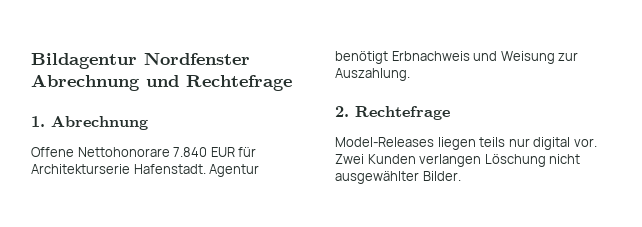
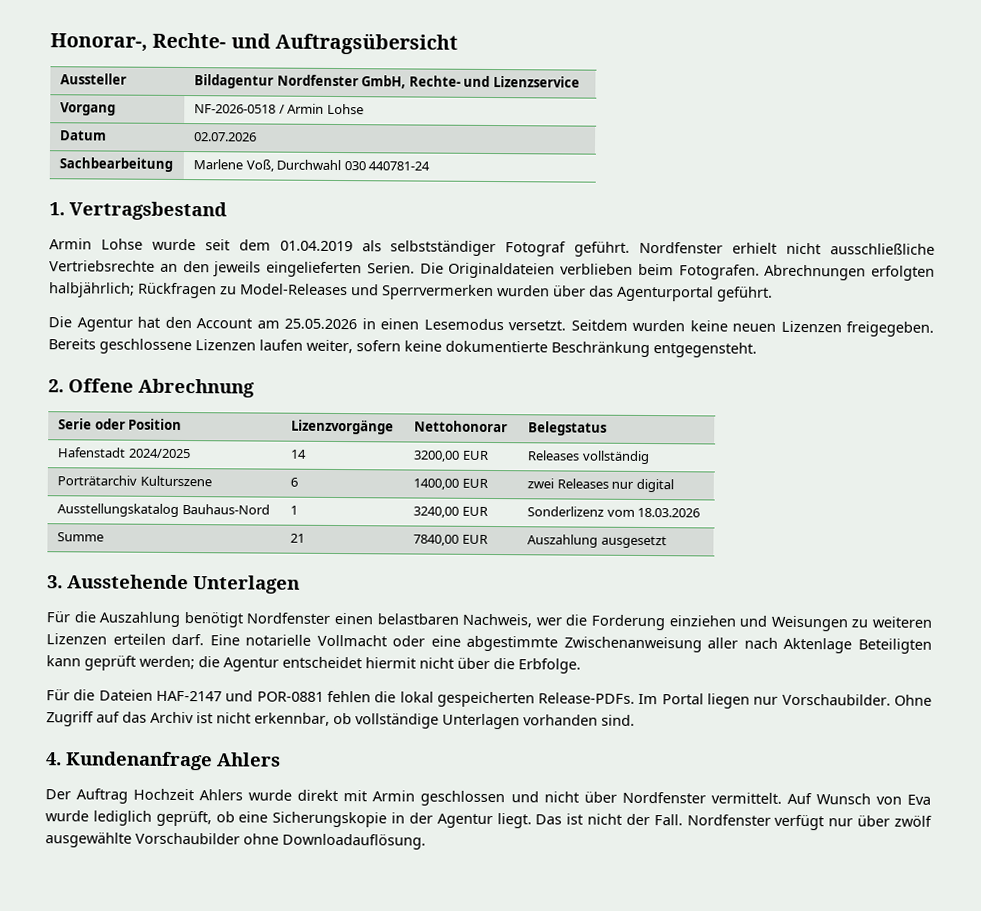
[31,52,250,69] [31,74,292,91] [31,116,148,130] [31,147,257,157] [31,164,260,177] [335,51,579,64] [335,68,410,81] [335,106,450,120] [335,137,597,150] [335,154,581,167] [335,171,461,184] Bildagentur Nordfenster Abrechnung und Rechtefrage // 1. Abrechnung // Offene Nettohonorare 7.840 EUR für Architekturserie Hafenstadt. Agentur benötigt Erbnachweis und Weisung zur Auszahlung. // 2. Rechtefrage // Model-Releases liegen teils nur digital vor. Zwei Kunden verlangen Löschung nicht ausgewählter Bilder. -> [50,32,458,55] [60,73,128,85] [194,74,580,89] [60,102,117,116] [194,103,364,115] [60,130,108,141] [194,132,258,142] [59,157,174,172] [193,159,431,172] [49,201,227,221] [49,238,935,257] [49,260,935,281] [49,282,773,302] [48,316,934,337] [48,338,757,358] [48,378,255,398] [58,418,183,431] [291,419,395,435] [414,420,509,433] [528,421,608,436] [57,447,191,459] [290,449,308,459] [413,450,489,462] [527,450,650,465] [57,475,212,487] [290,477,299,487] [413,478,488,490] [527,478,674,493] [57,503,270,517] [290,505,299,515] [413,506,488,518] [527,506,701,518] [57,532,105,542] [290,533,306,543] [413,534,488,546] [527,534,667,549] [47,574,300,594] [46,611,933,632] [46,633,933,654] [46,655,581,674] [46,689,932,709] [46,711,635,730] [45,751,281,771] [45,788,931,807] [45,810,933,831] [45,832,426,850] Honorar-, Rechte- und Auftragsübersicht // Aussteller | Bildagentur Nordfenster GmbH, Rechte- und Lizenzservice // Vorgang | NF-2026-0518 / Armin Lohse // Datum | 02.07.2026 // Sachbearbeitung | Marlene Voß, Durchwahl 030 440781-24 // 1. Vertragsbestand // Armin Lohse wurde seit dem 01.04.2019 als selbstständiger Fotograf geführt. Nordfenster erhielt nicht ausschließliche Vertriebsrechte an den jeweils eingelieferten Serien. Die Originaldateien verblieben beim Fotografen. Abrechnungen erfolgten halbjährlich; Rückfragen zu Model-Releases und Sperrvermerken wurden über das Agenturportal geführt. // Die Agentur hat den Account am 25.05.2026 in einen Lesemodus versetzt. Seitdem wurden keine neuen Lizenzen freigegeben. Bereits geschlossene Lizenzen laufen weiter, sofern keine dokumentierte Beschränkung entgegensteht. // 2. Offene Abrechnung // Serie oder Position | Lizenzvorgänge | Nettohonorar | Belegstatus // Hafenstadt 2024/2025 | 14 | 3200,00 EUR | Releases vollständig // Porträtarchiv Kulturszene | 6 | 1400,00 EUR | zwei Releases nur digital // Ausstellungskatalog Bauhaus-Nord | 1 | 3240,00 EUR | Sonderlizenz vom 18.03.2026 // Summe | 21 | 7840,00 EUR | Auszahlung ausgesetzt // 3. Ausstehende Unterlagen // Für die Auszahlung benötigt Nordfenster einen belastbaren Nachweis, wer die Forderung einziehen und Weisungen zu weiteren Lizenzen erteilen darf. Eine notarielle Vollmacht oder eine abgestimmte Zwischenanweisung aller nach Aktenlage Beteiligten kann geprüft werden; die Agentur entscheidet hiermit nicht über die Erbfolge. // Für die Dateien HAF-2147 und POR-0881 fehlen die lokal gespeicherten Release-PDFs. Im Portal liegen nur Vorschaubilder. Ohne Zugriff auf das Archiv ist nicht erkennbar, ob vollständige Unterlagen vorhanden sind. // 4. Kundenanfrage Ahlers // Der Auftrag Hochzeit Ahlers wurde direkt mit Armin geschlossen und nicht über Nordfenster vermittelt. Auf Wunsch von Eva wurde lediglich geprüft, ob eine Sicherungskopie in der Agentur liegt. Das ist nicht der Fall. Nordfenster verfügt nur über zwölf ausgewählte Vorschaubilder ohne Downloadauflösung.

